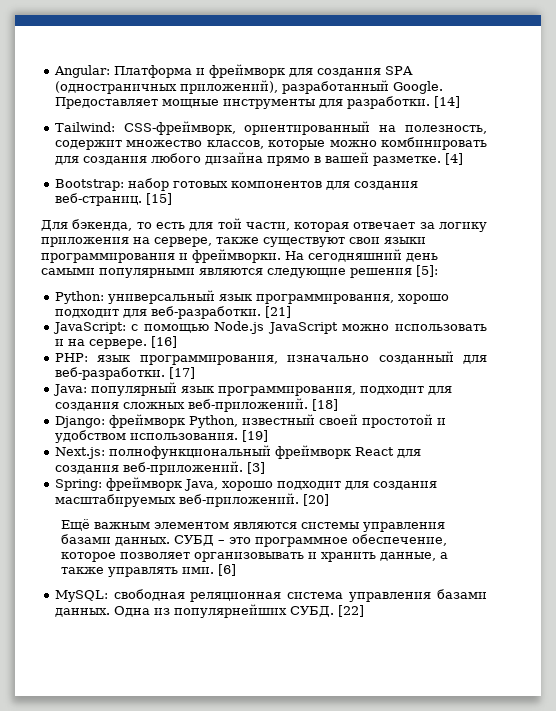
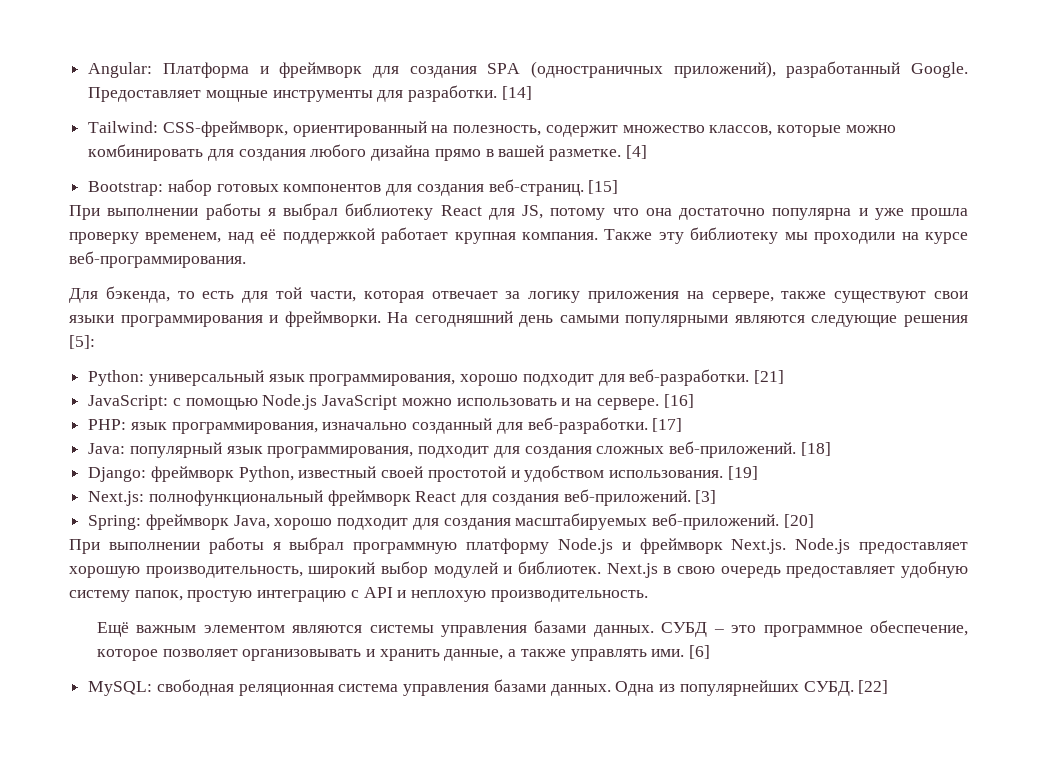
(172, 199) none -> [69,203,968,220] [69,227,969,244] [69,251,246,268] // При выполнении работы я выбрал библиотеку React для JS, потому что она достаточно популярна и уже прошла проверку временем, над её поддержкой работает крупная компания. Также эту библиотеку мы проходили на курсе веб-программирования.
(329, 500) none -> [69,537,969,554] [69,561,968,578] [69,587,648,602] // При выполнении работы я выбрал программную платформу Node.js и фреймворк Next.js. Node.js предоставляет хорошую производительность, широкий выбор модулей и библиотек. Next.js в свою очередь предоставляет удобную систему папок, простую интеграцию с API и неплохую производительность.

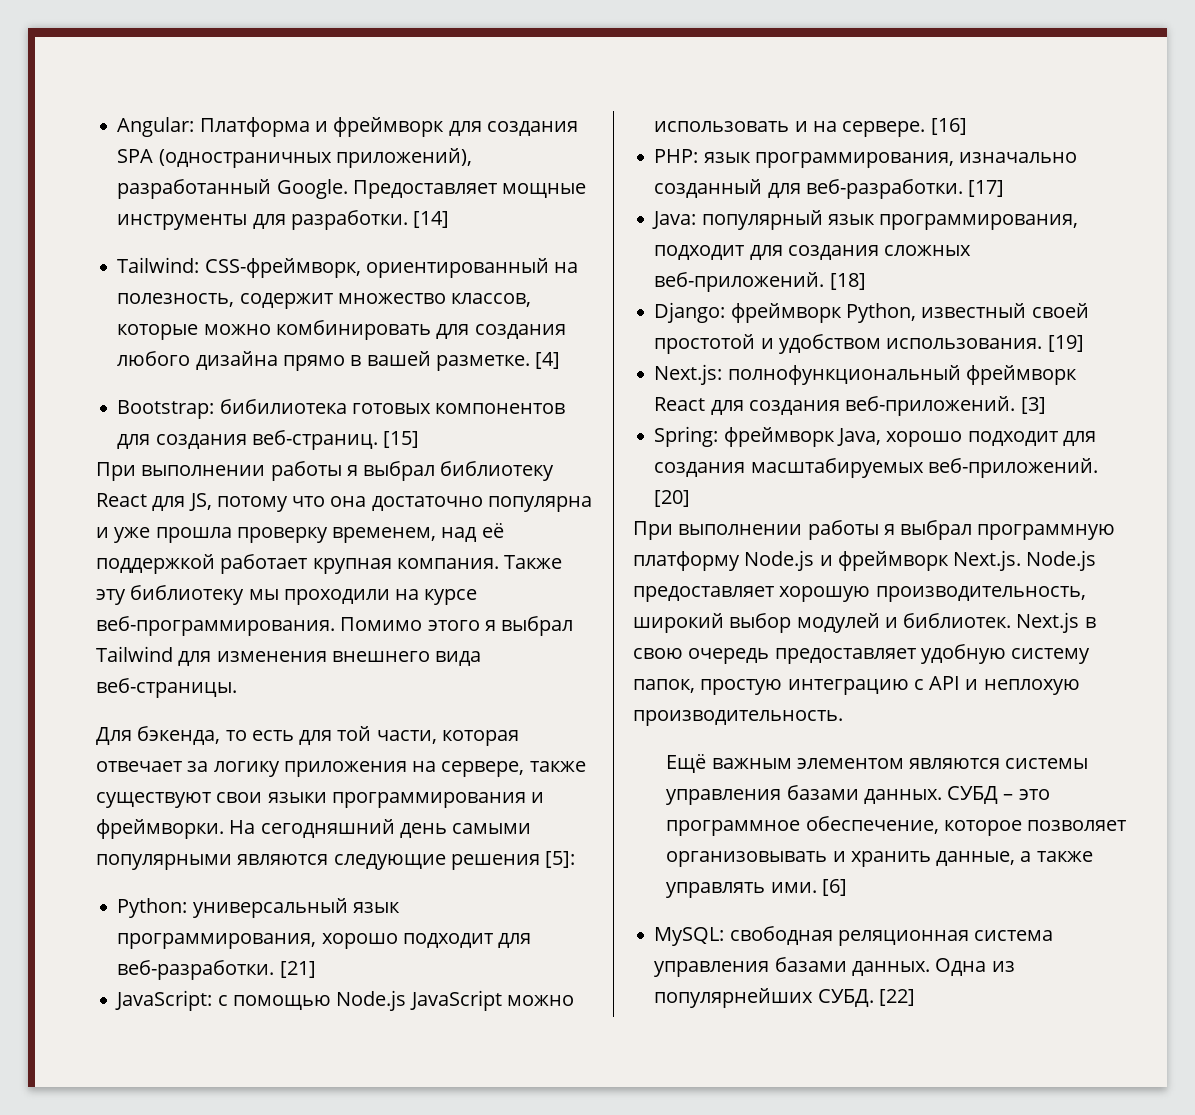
[167,179,212,196] набор -> [219,399,347,414] бибилиотека
(246, 259) none -> [340,616,574,636] [96,646,482,666] [96,678,237,698] Помимо этого я выбрал Tailwind для изменения внешнего вида веб-страницы.

